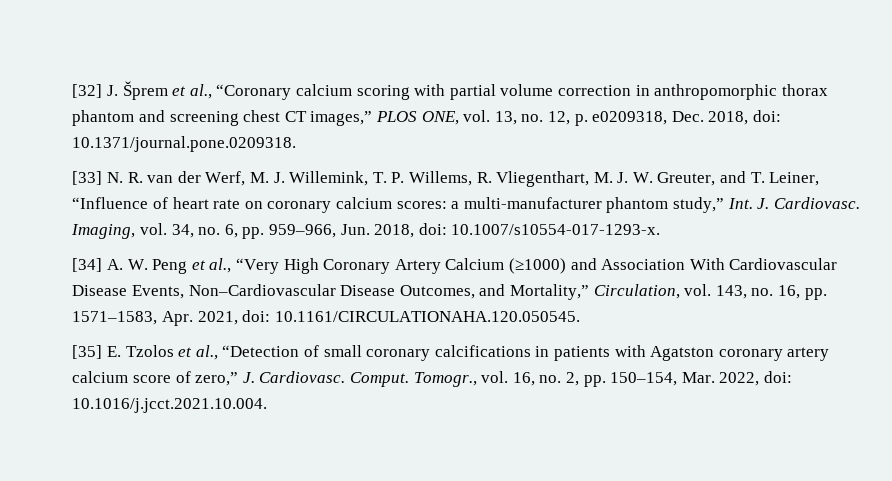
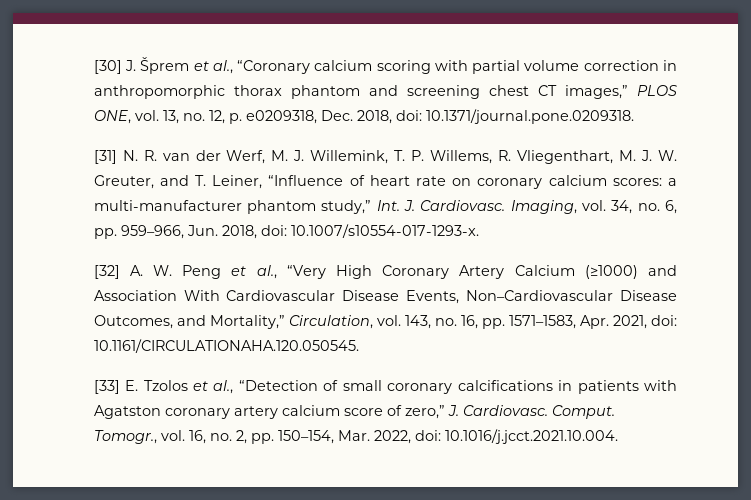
[72,84,103,98] [32] -> [93,60,122,74] [30]
[72,171,103,185] [33] -> [93,150,117,164] [31]
[72,258,103,272] [34] -> [93,265,120,279] [32]
[72,345,103,359] [35] -> [93,380,120,394] [33]

